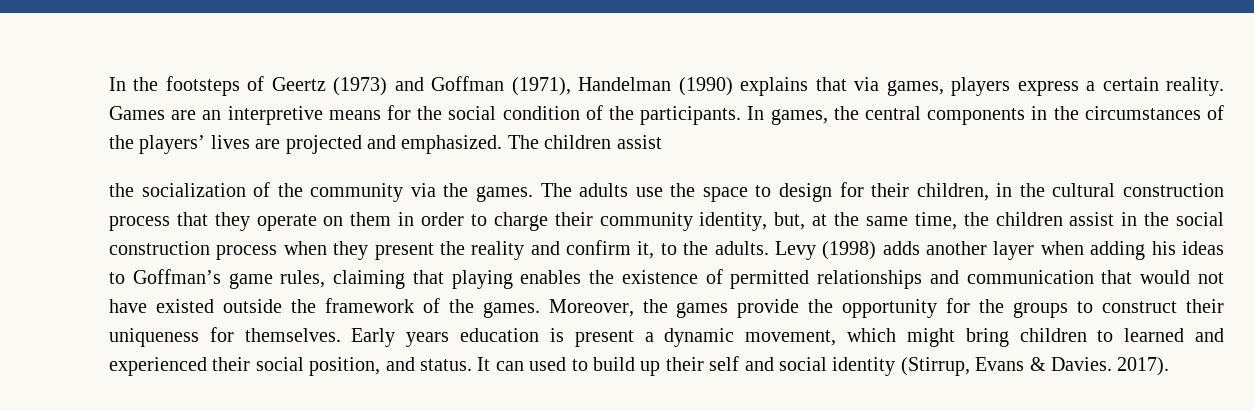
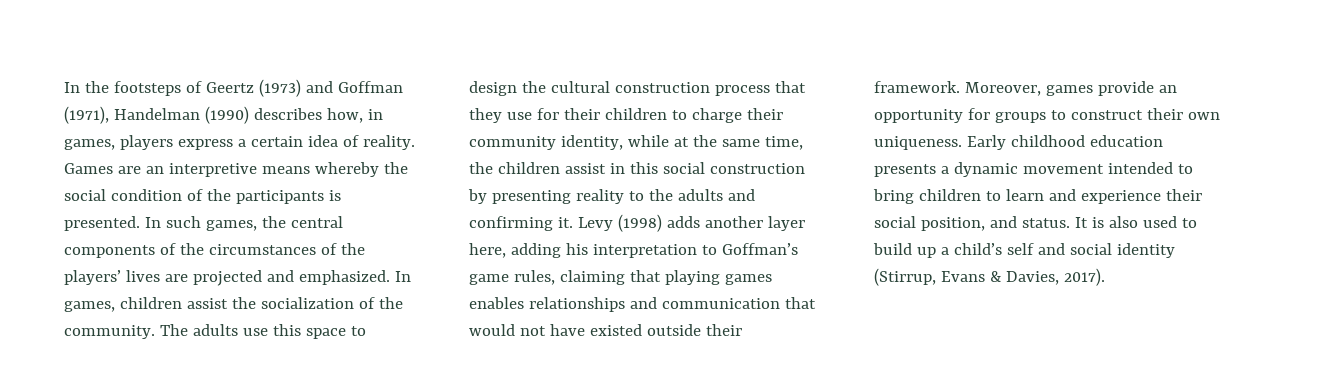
[740,77,880,96] explains that via -> [253,108,383,123] describes how, in
(1159, 84) none -> [307,135,359,147] idea of
[387,105,411,120] for -> [314,162,379,177] whereby
[640,106,765,125] participants. In -> [235,190,341,204] [64,216,201,231] participants is presented. In such
[1031,106,1048,120] in -> [159,243,176,255] of
[507,135,662,149] The children assist // -> [394,271,411,282] [64,297,228,312] In games, children assist
[310,183,533,202] community via the games. -> [64,325,155,339] community.
[670,183,696,197] the -> [272,324,301,336] this
[839,182,1013,201] for their children, in -> (517, 88) none
[256,212,465,231] operate on them in order -> [506,108,667,120] use for their children
[774,212,806,230] but, -> [627,135,669,147] while
[1144,212,1170,226] the -> [629,162,658,174] this
[216,240,769,260] process when they present the reality and confirm it, to the adults. -> [468,189,755,204] [469,216,573,231] by presenting reality to the adults and confirming it.
[1040,241,1084,255] when -> [469,243,506,258] here,
[1182,241,1224,255] ideas -> [592,244,697,258] interpretation
[520,269,810,289] enables the existence of permitted -> [724,274,772,285] [469,297,524,309] games enables
[290,298,668,318] the framework of the games. Moreover, the -> [705,324,742,336] [874,81,1041,96] their framework. Moreover,
[808,299,834,313] the -> [1158,85,1177,93] an
[979,299,1005,313] the -> (990, 114) none
[109,327,1225,347] [109,357,207,376] uniqueness for themselves. Early years education is present a dynamic movement, which might bring children to learned and experienced -> [1187,112,1220,120] [874,135,1163,150] [874,162,1193,177] [873,189,1161,204] own uniqueness. Early childhood education presents a dynamic movement intended to bring children to learn and experience
[495,361,524,371] can -> [1091,216,1138,228] is also
[665,357,704,371] their -> [940,243,1002,255] a child’s
[1050,357,1112,371] Davies. -> [1005,271,1059,285] Davies,

